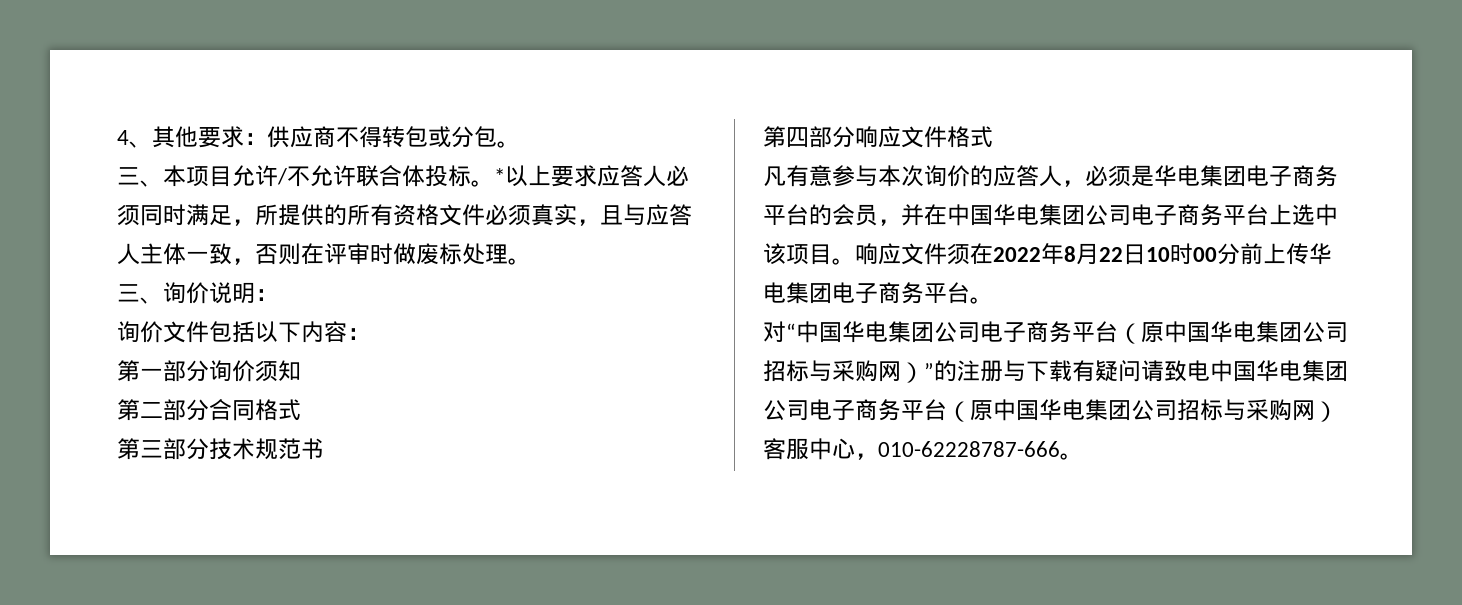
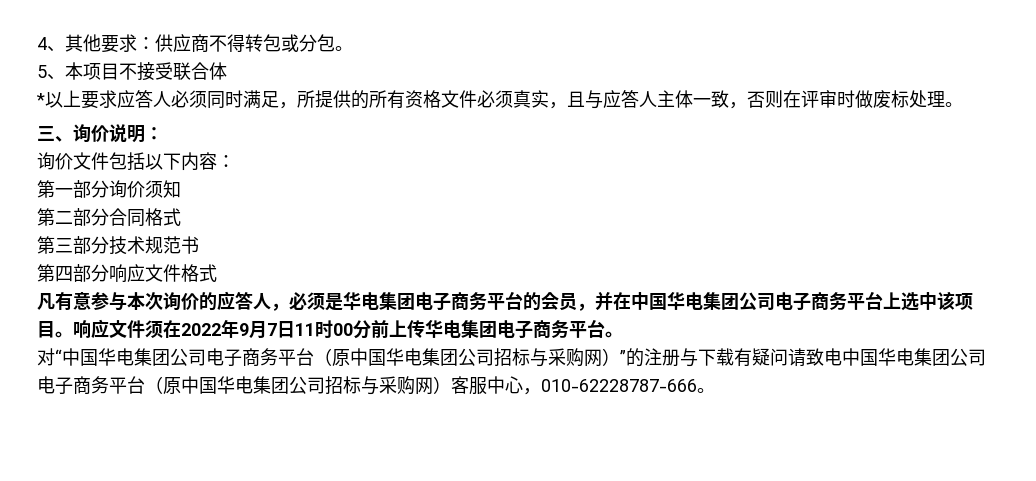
[117,167,140,185] 三 -> [37,65,47,78] 5
[232,165,356,187] 允许/不允许 -> [119,62,173,81] 不接受
[425,165,494,187] 投标。 -> (227, 71) //
[1064,243,1170,265] 8月22日10 -> [239,321,315,339] 9月7日11

